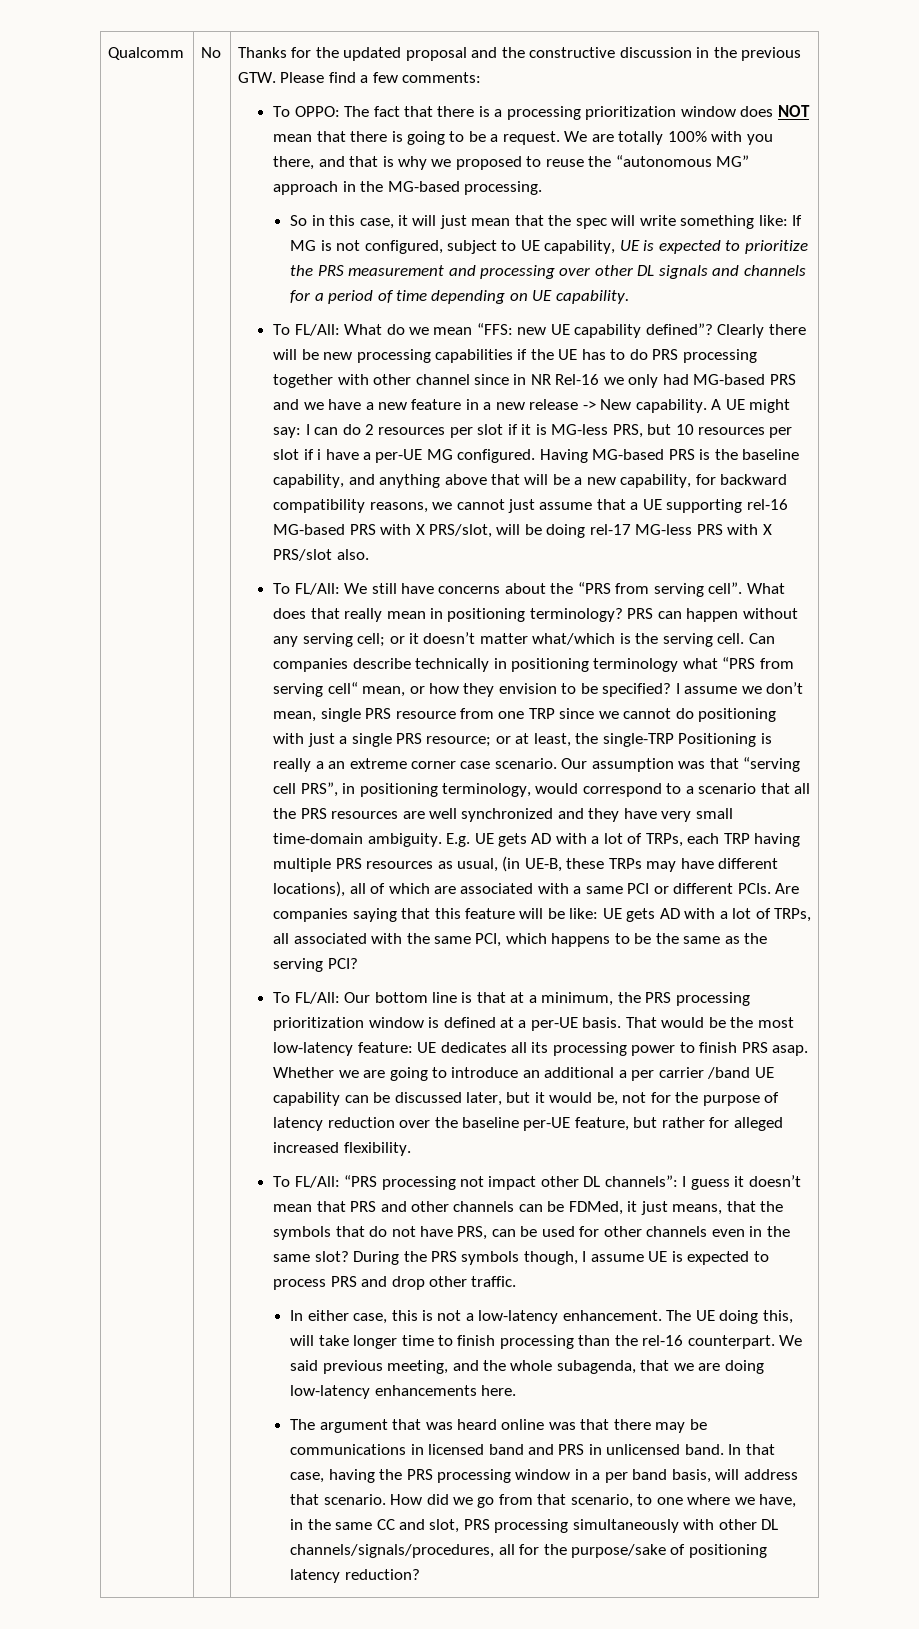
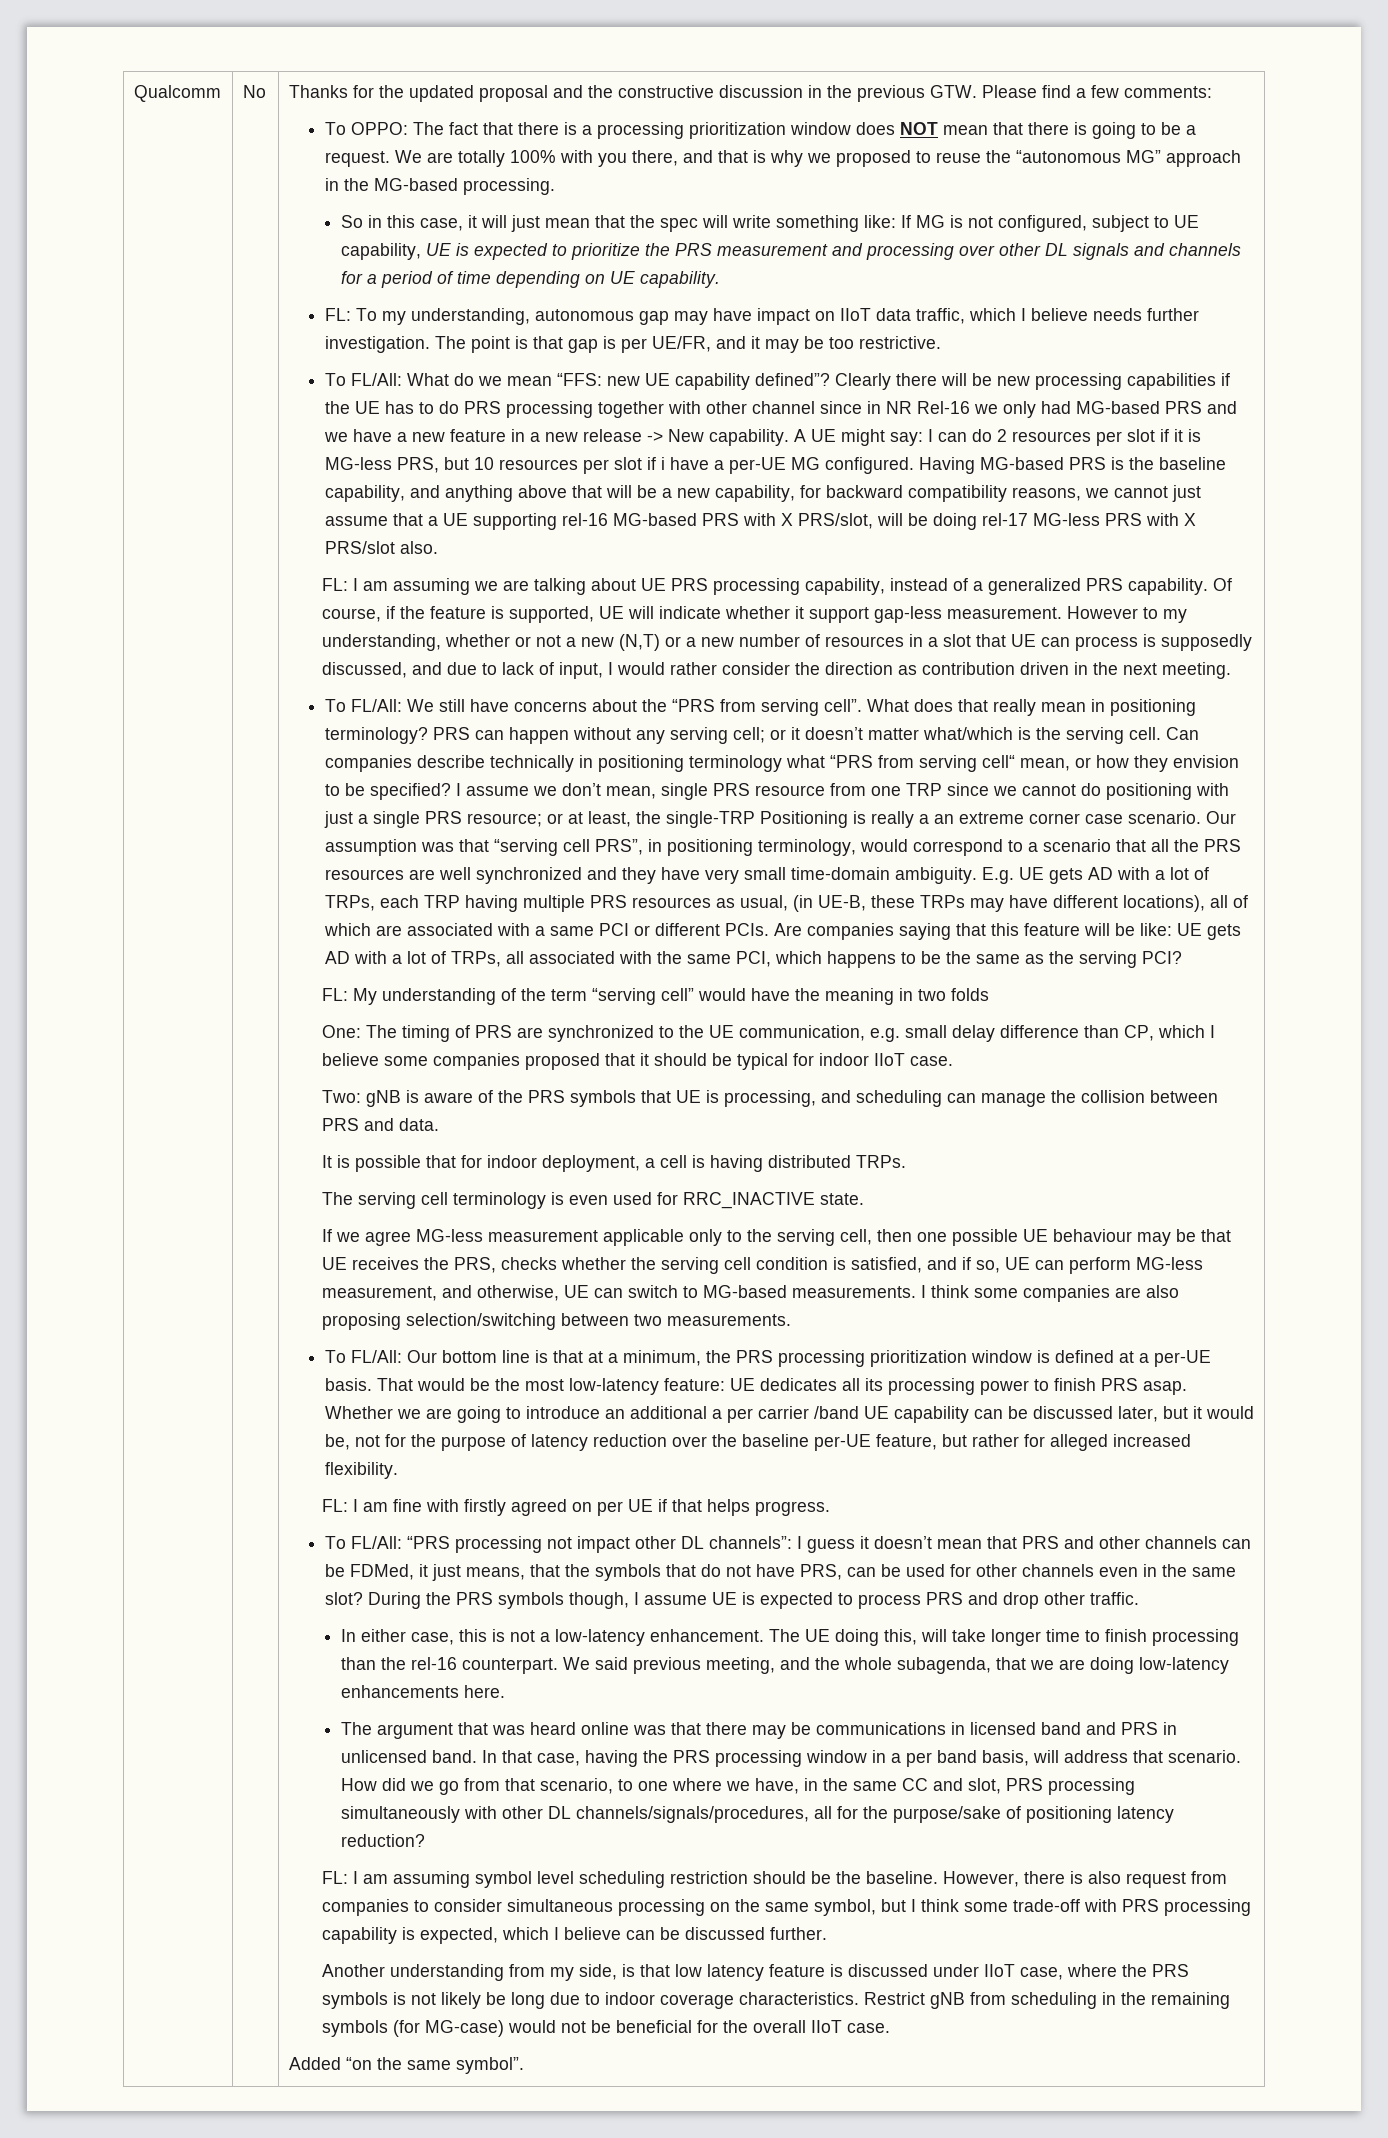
(629, 297) none -> [324,308,1199,325] [324,336,941,353] // FL: To my understanding, autonomous gap may have impact on IIoT data traffic, which I believe needs further investigation. The point is that gap is per UE/FR, and it may be too restrictive.
(369, 554) none -> [321,578,1232,595] [321,606,1187,623] [321,634,1252,651] [321,662,1231,679] // FL: I am assuming we are talking about UE PRS processing capability, instead of a generalized PRS capability. Of course, if the feature is supported, UE will indicate whether it support gap-less measurement. However to my understanding, whether or not a new (N,T) or a new number of resources in a slot that UE can process is supposedly discussed, and due to lack of input, I would rather consider the direction as contribution driven in the next meeting.
(358, 963) none -> [321,988,989,1005] [321,1025,1215,1042] [321,1053,953,1070] [321,1090,1218,1107] [321,1118,439,1131] [321,1155,906,1172] [321,1192,864,1209] [321,1229,1231,1246] [321,1257,1203,1274] [321,1285,1179,1302] [321,1313,791,1330] // FL: My understanding of the term “serving cell” would have the meaning in two folds // One: The timing of PRS are synchronized to the UE communication, e.g. small delay difference than CP, which I believe some companies proposed that it should be typical for indoor IIoT case. // Two: gNB is aware of the PRS symbols that UE is processing, and scheduling can manage the collision between PRS and data. // It is possible that for indoor deployment, a cell is having distributed TRPs. // The serving cell terminology is even used for RRC_INACTIVE state. // If we agree MG-less measurement applicable only to the serving cell, then one possible UE behaviour may be that UE receives the PRS, checks whether the serving cell condition is satisfied, and if so, UE can perform MG-less measurement, and otherwise, UE can switch to MG-based measurements. I think some companies are also proposing selection/switching between two measurements.
(411, 1149) none -> [321,1499,830,1516] // FL: I am fine with firstly agreed on per UE if that helps progress.
(420, 1574) none -> [321,1871,1227,1888] [321,1899,1251,1916] [321,1927,827,1944] [321,1964,1189,1981] [321,1992,1230,2009] [321,2020,890,2037] [288,2057,524,2074] // FL: I am assuming symbol level scheduling restriction should be the baseline. However, there is also request from companies to consider simultaneous processing on the same symbol, but I think some trade-off with PRS processing capability is expected, which I believe can be discussed further. // Another understanding from my side, is that low latency feature is discussed under IIoT case, where the PRS symbols is not likely be long due to indoor coverage characteristics. Restrict gNB from scheduling in the remaining symbols (for MG-case) would not be beneficial for the overall IIoT case. // Added “on the same symbol”.

